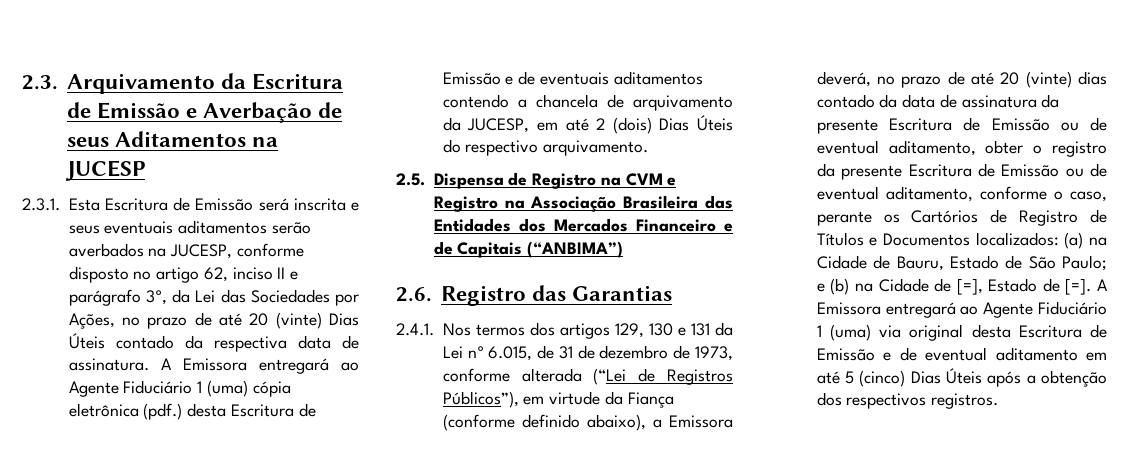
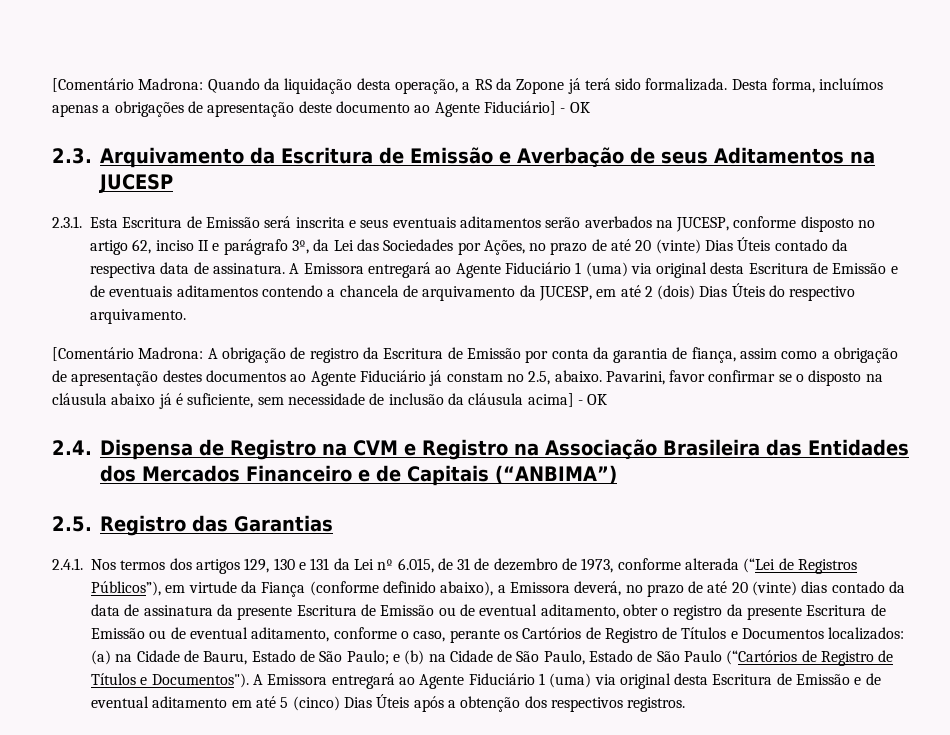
(22, 82) none -> [52,78,884,94] [52,101,590,117] [Comentário Madrona: Quando da liquidação desta operação, a RS da Zopone já terá sido formalizada. Desta forma, incluímos apenas a obrigações de apresentação deste documento ao Agente Fiduciário] - OK //
[252,381,291,397] [68,403,183,420] cópia eletrônica (pdf.) -> [630,262,708,278] via original
[396,173,425,186] 2.5. -> [52,347,899,363] [52,370,883,386] [52,393,608,409] [52,440,92,455] [Comentário Madrona: A obrigação de registro da Escritura de Emissão por conta da garantia de fiança, assim como a obrigação de apresentação destes documentos ao Agente Fiduciário já constam no 2.5, abaixo. Pavarini, favor confirmar se o disposto na cláusula abaixo já é suficiente, sem necessidade de inclusão da cláusula acima] - OK // 2.4.
[396,287,432,302] 2.6. -> [52,516,92,532] 2.5.
[956,278,1092,295] [=], Estado de [=]. -> [516,650,894,666] [91,673,249,688] São Paulo, Estado de São Paulo (“Cartórios de Registro de Títulos e Documentos").

